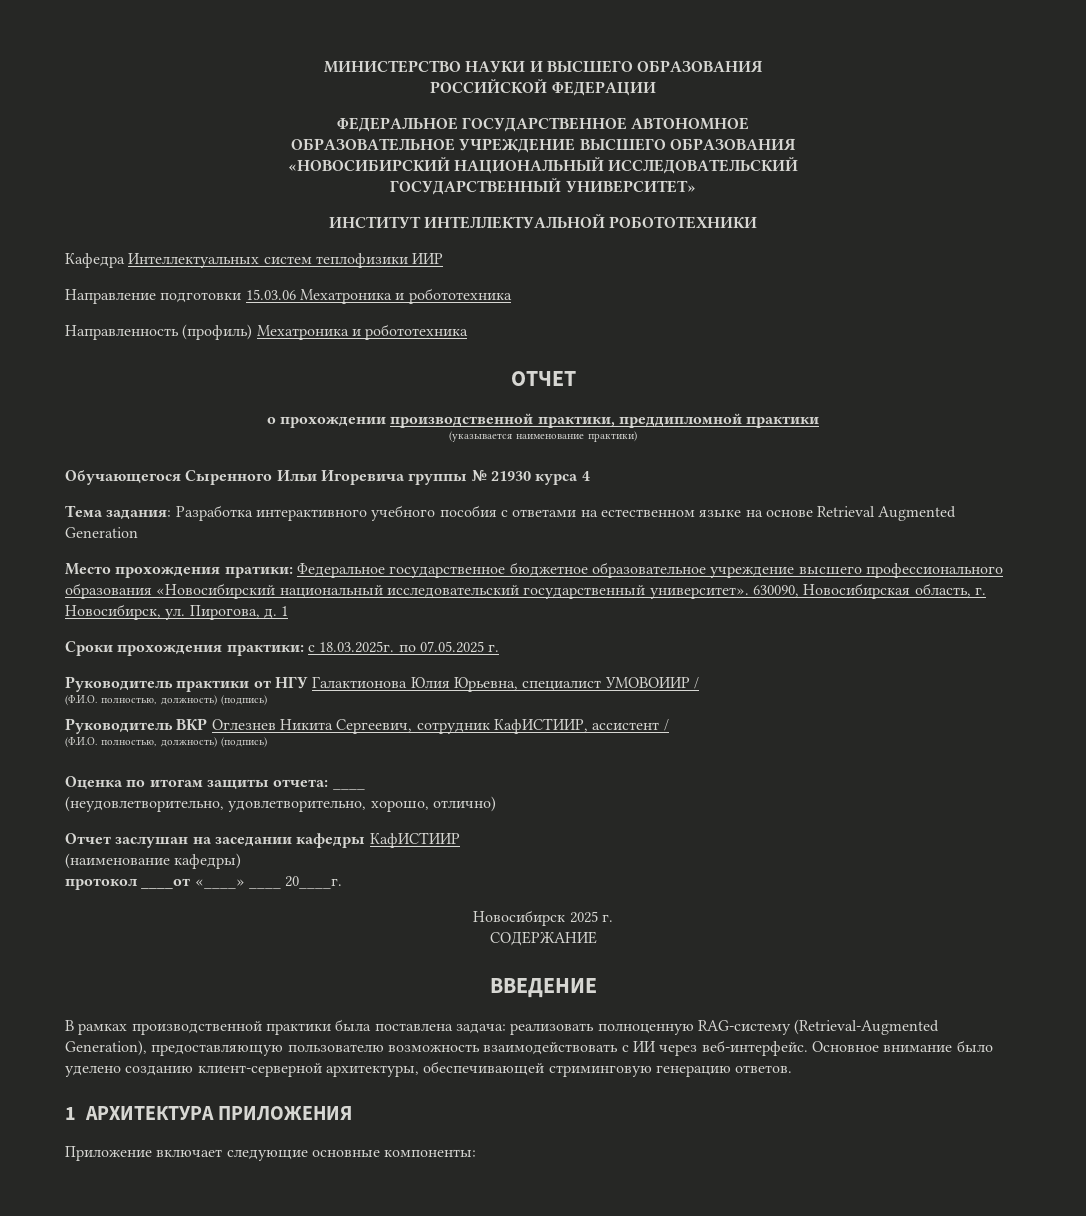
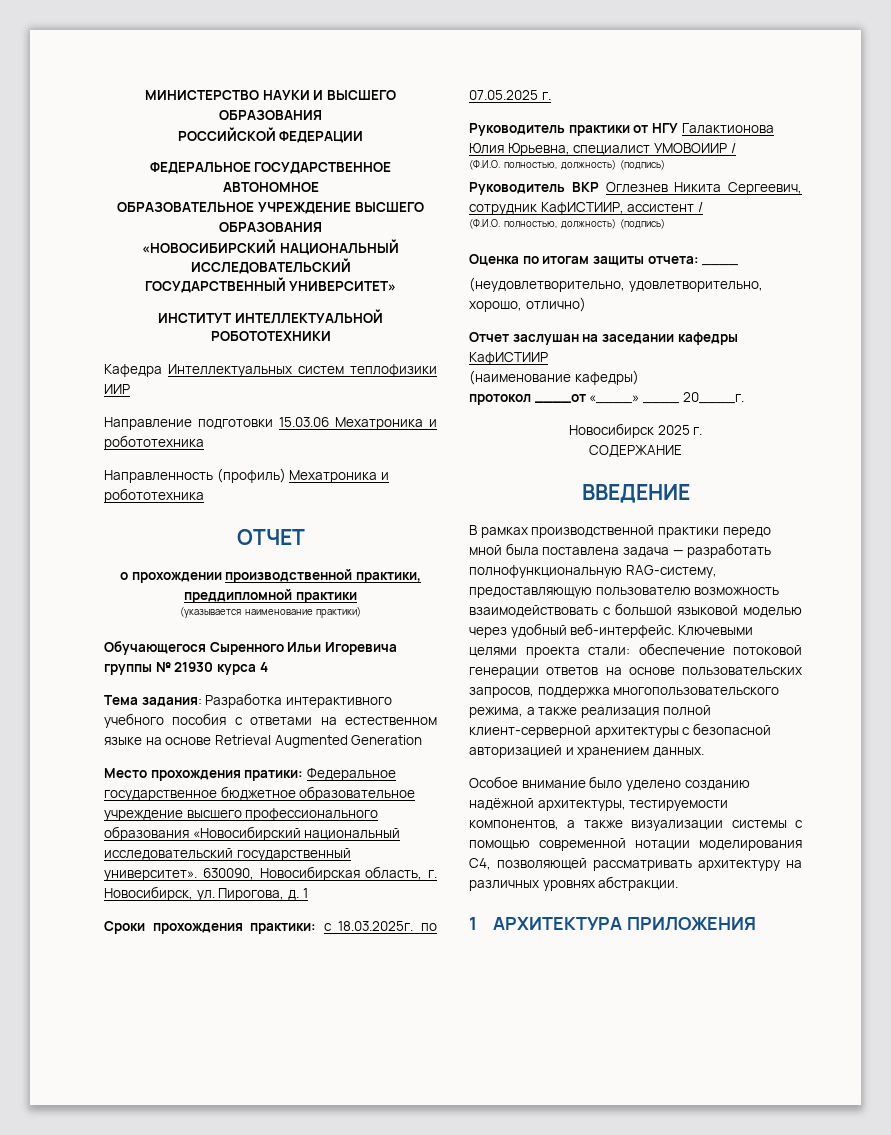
[335,1019,940,1035] [65,1040,147,1056] была поставлена задача: реализовать полноценную RAG-систему (Retrieval-Augmented Generation), -> [722,527,771,538] [469,543,772,558] [469,565,717,578] передо мной была поставлена задача — разработать полнофункциональную RAG-систему,
[632,1040,993,1056] [65,1061,793,1077] [65,1106,352,1121] [65,1146,477,1161] ИИ через веб-интерфейс. Основное внимание было уделено созданию клиент-серверной архитектуры, обеспечивающей стриминговую генерацию ответов. // 1 АРХИТЕКТУРА ПРИЛОЖЕНИЯ // Приложение включает следующие основные компоненты: -> [615,603,802,617] [469,623,753,638] [469,643,802,658] [469,667,802,678] [469,687,780,698] [469,705,711,718] [469,723,771,738] [469,745,704,758] [469,776,750,791] [469,798,729,811] [469,820,803,831] [469,838,802,851] [469,858,802,871] [469,876,679,891] [469,917,757,931] большой языковой моделью через удобный веб-интерфейс. Ключевыми целями проекта стали: обеспечение потоковой генерации ответов на основе пользовательских запросов, поддержка многопользовательского режима, а также реализация полной клиент-серверной архитектуры с безопасной авторизацией и хранением данных. // Особое внимание было уделено созданию надёжной архитектуры, тестируемости компонентов, а также визуализации системы с помощью современной нотации моделирования C4, позволяющей рассматривать архитектуру на различных уровнях абстракции. // 1 АРХИТЕКТУРА ПРИЛОЖЕНИЯ

